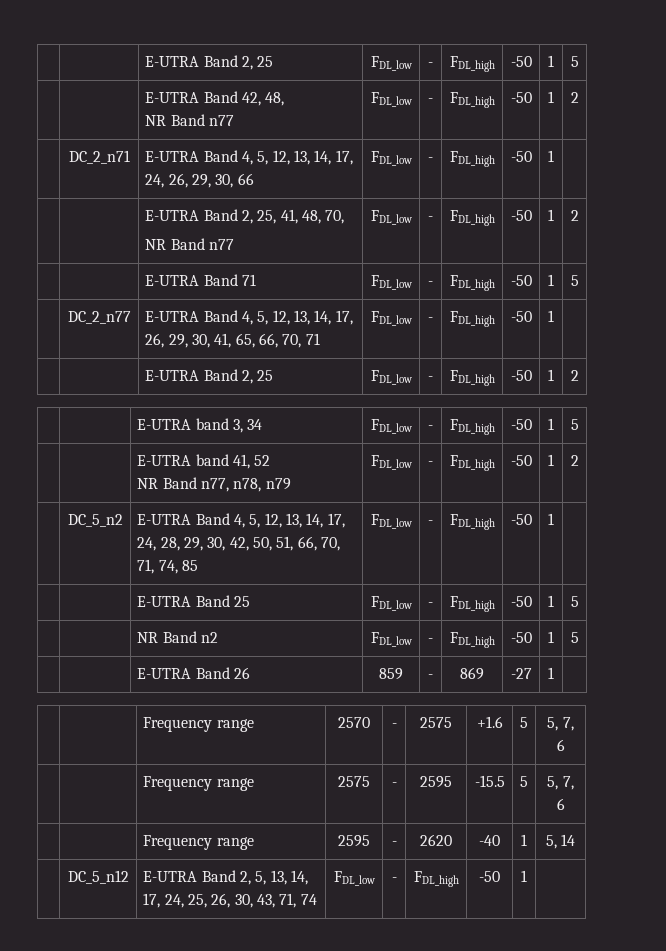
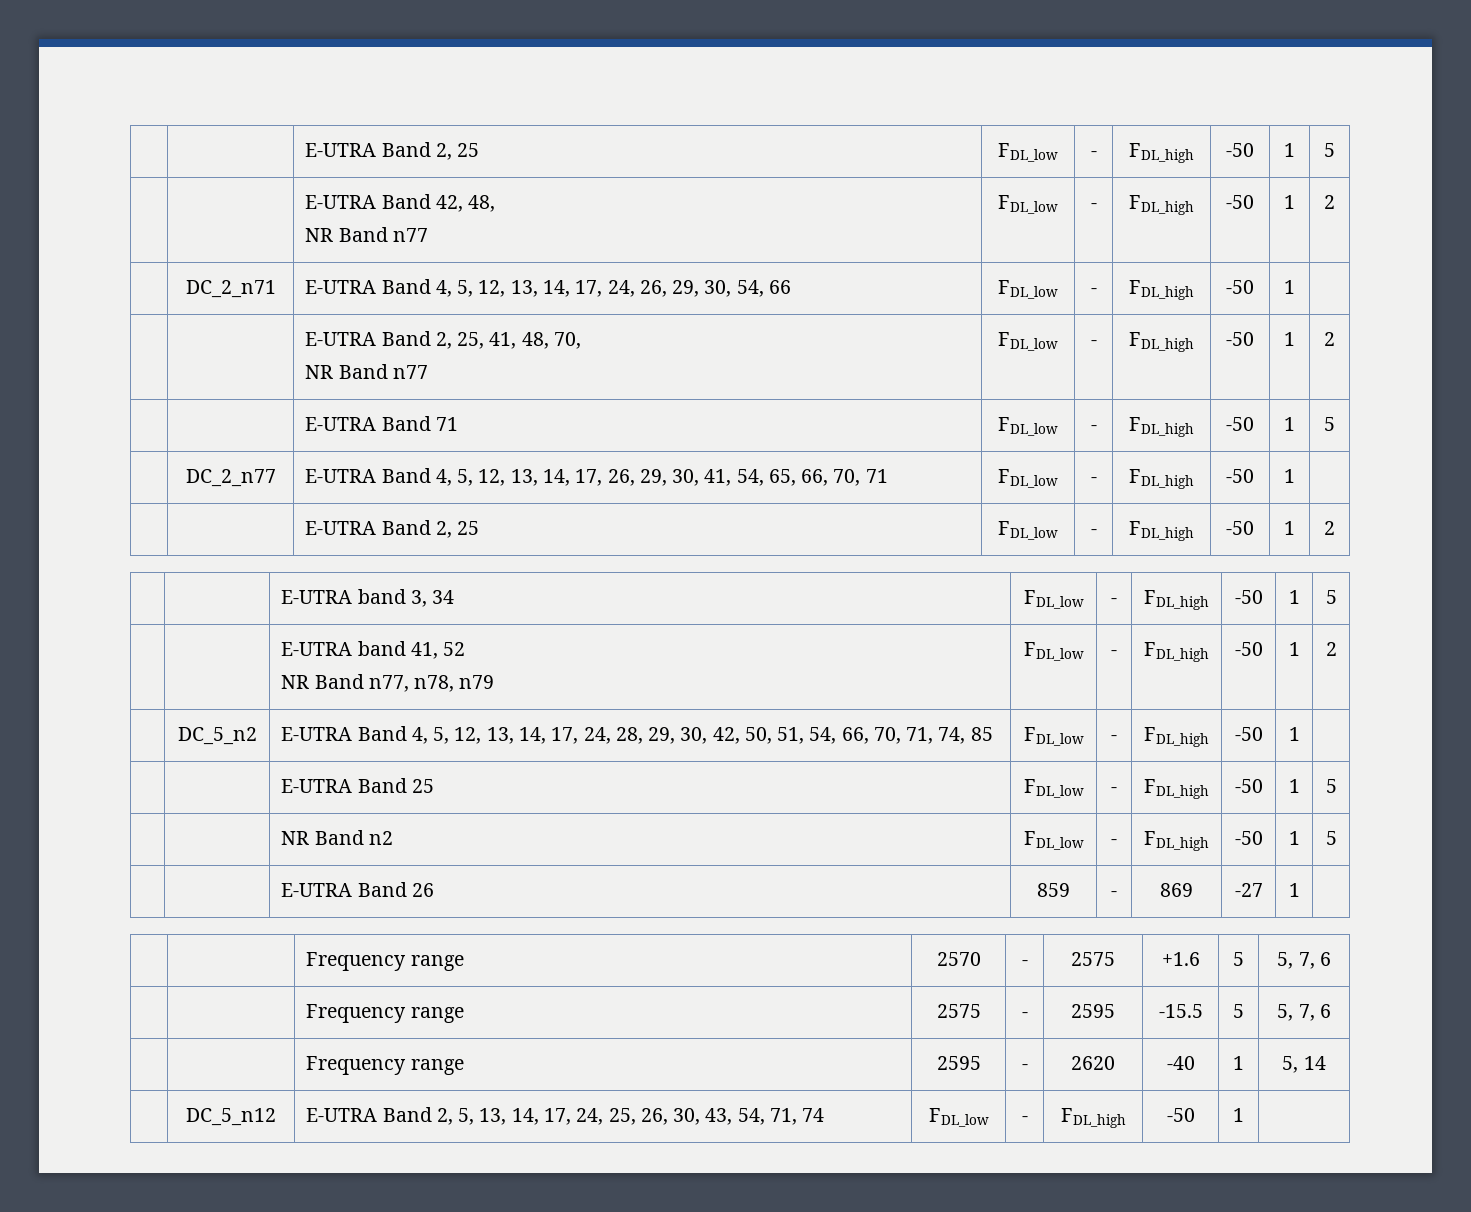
(234, 181) none -> [736,280,764,297] 54,
(232, 340) none -> [736,469,764,486] 54,
(294, 543) none -> [809,727,837,744] 54,
(275, 901) none -> [737,1108,765,1125] 54,

